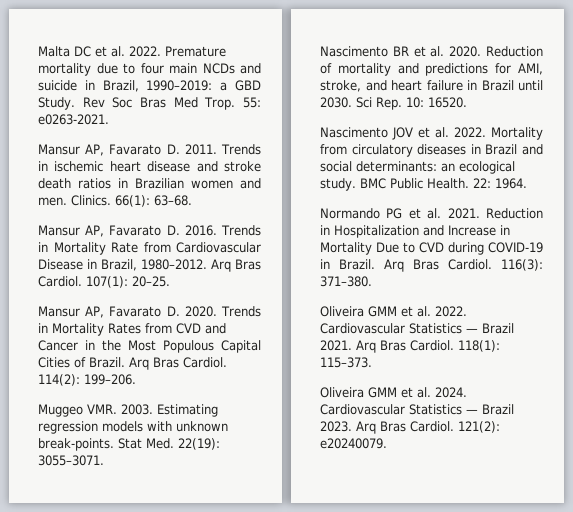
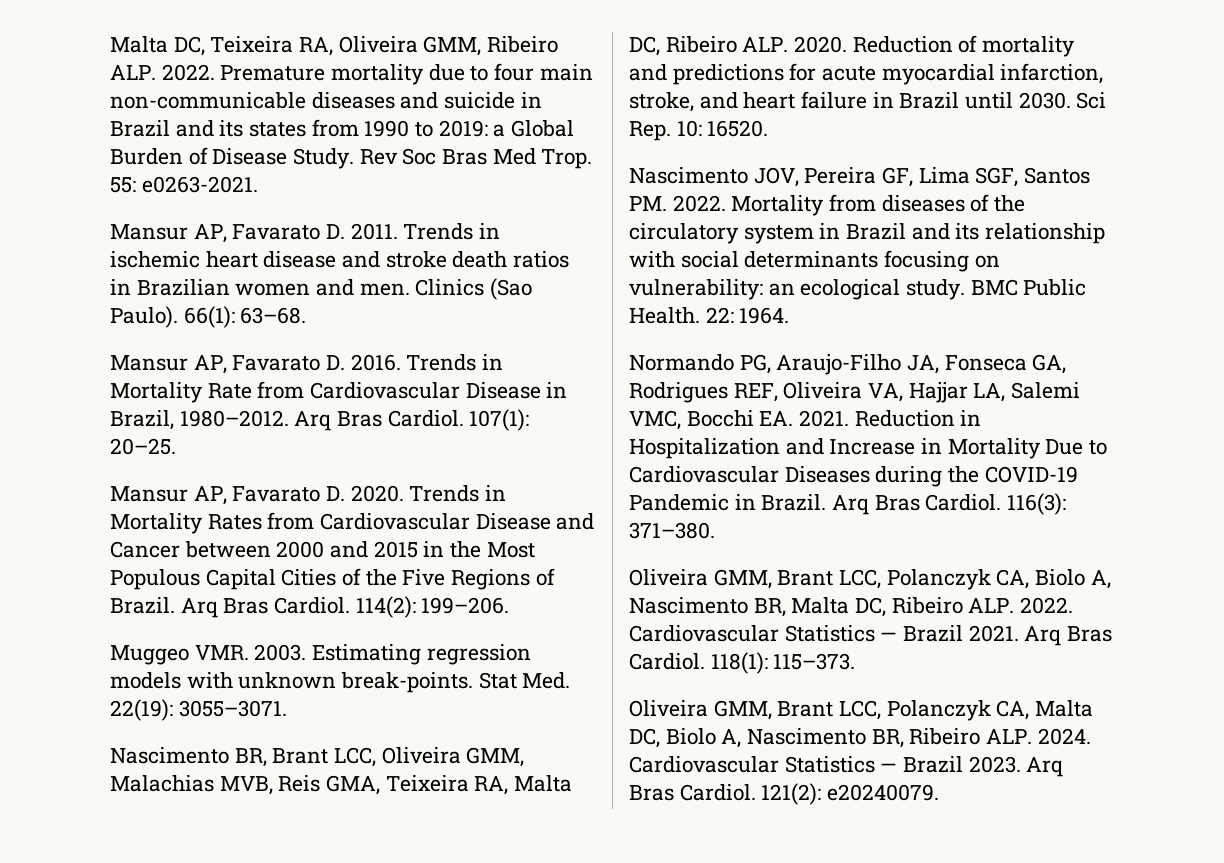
[38,46,125,57] Malta DC et al. -> [110,36,559,56] [110,65,156,80] Malta DC, Teixeira RA, Oliveira GMM, Ribeiro ALP.
[202,63,235,74] NCDs -> [110,92,395,109] non-communicable diseases
[102,80,261,92] Brazil, 1990–2019: a GBD -> [110,119,575,137] [110,147,288,165] Brazil and its states from 1990 to 2019: a Global Burden of Disease
[71,195,111,206] Clinics. -> [415,278,533,300] [110,306,178,328] Clinics (Sao Paulo).
[176,323,226,334] [38,340,78,351] CVD and Cancer -> [320,513,595,530] [110,541,418,558] Cardiovascular Disease and Cancer between 2000 and 2015
(86, 362) none -> [365,568,555,590] the Five Regions of
[392,46,445,57] BR et al. -> [234,747,525,767] [110,775,573,795] [629,36,789,56] BR, Brant LCC, Oliveira GMM, Malachias MVB, Reis GMA, Teixeira RA, Malta DC, Ribeiro ALP.
[518,63,543,75] AMI, -> [822,63,1104,85] acute myocardial infarction,
[392,127,543,140] [320,144,543,157] [320,161,437,172] JOV et al. 2022. Mortality from circulatory diseases in Brazil and social determinants: -> [753,167,1091,187] [629,194,1026,216] [629,223,1106,244] [629,250,1000,272] [629,279,763,300] JOV, Pereira GF, Lima SGF, Santos PM. 2022. Mortality from diseases of the circulatory system in Brazil and its relationship with social determinants focusing on vulnerability:
[386,208,442,219] PG et al. -> [739,354,1067,375] [629,382,1081,403] [629,410,794,430] PG, Araujo-Filho JA, Fonseca GA, Rodrigues REF, Oliveira VA, Hajjar LA, Salemi VMC, Bocchi EA.
[419,242,543,255] CVD during COVID-19 -> [629,466,1078,487] [629,494,729,511] Cardiovascular Diseases during the COVID-19 Pandemic
[368,306,431,317] GMM et al. -> [713,569,1111,590] [629,597,1015,617] GMM, Brant LCC, Polanczyk CA, Biolo A, Nascimento BR, Malta DC, Ribeiro ALP.
[368,387,431,398] GMM et al. -> [713,700,1094,721] [629,728,1033,748] GMM, Brant LCC, Polanczyk CA, Malta DC, Biolo A, Nascimento BR, Ribeiro ALP.

